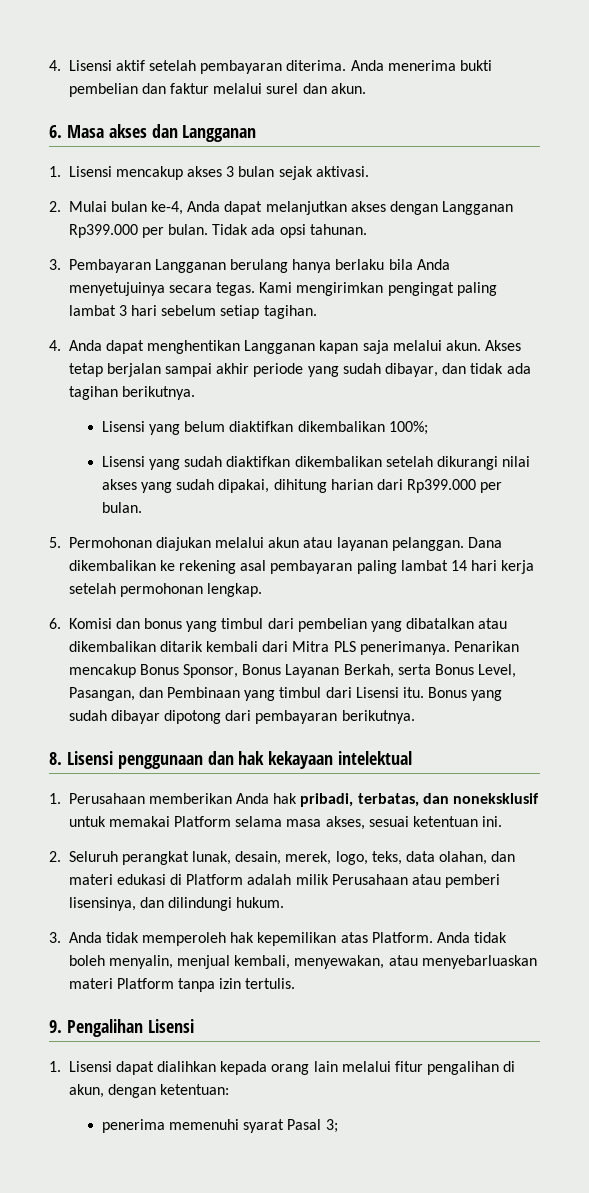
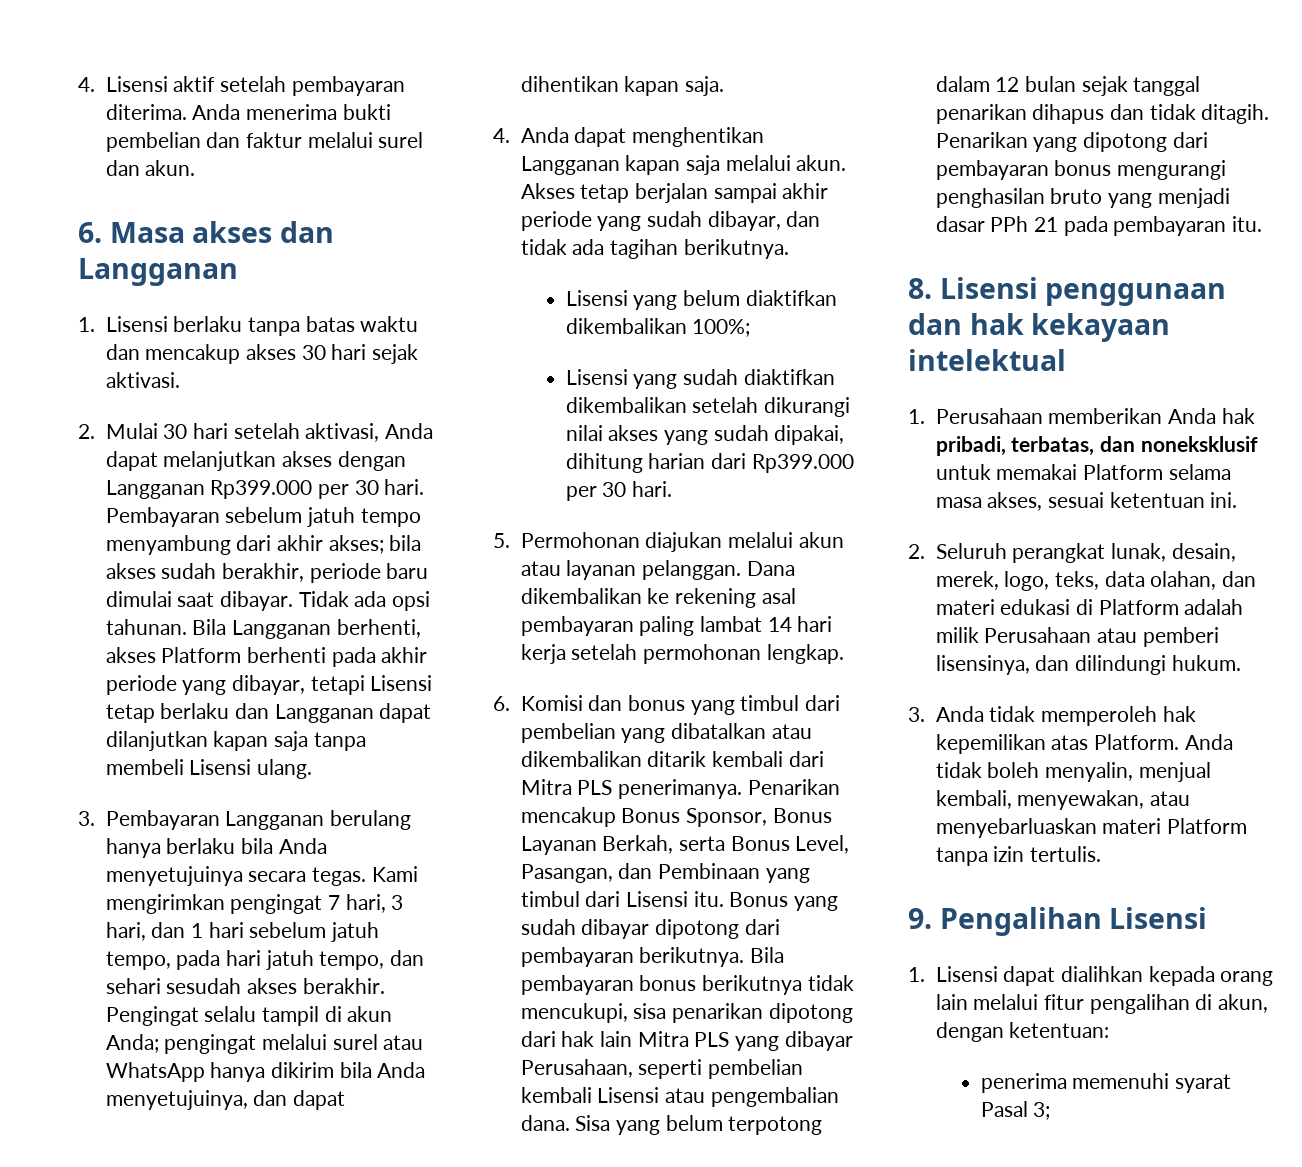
[115,166,275,180] mencakup akses 3 bulan -> [173,316,419,336] [105,344,367,364] berlaku tanpa batas waktu dan mencakup akses 30 hari
[110,201,184,215] bulan ke-4, -> [163,423,380,442] 30 hari setelah aktivasi,
[168,224,367,238] bulan. Tidak ada opsi tahunan. -> [354,479,425,495] [105,507,421,527] [105,535,422,555] [105,563,429,583] [105,591,430,611] [105,619,421,639] [105,647,428,667] [105,675,433,695] [105,703,432,723] [105,731,366,751] [105,759,312,779] 30 hari. Pembayaran sebelum jatuh tempo menyambung dari akhir akses; bila akses sudah berakhir, periode baru dimulai saat dibayar. Tidak ada opsi tahunan. Bila Langganan berhenti, akses Platform berhenti pada akhir periode yang dibayar, tetapi Lisensi tetap berlaku dan Langganan dapat dilanjutkan kapan saja tanpa membeli Lisensi ulang.
[456,282,497,296] [68,305,317,319] paling lambat 3 hari sebelum setiap tagihan. -> [327,894,404,913] [105,922,379,942] [105,950,424,970] [105,978,385,994] [105,1006,393,1026] [105,1034,424,1054] [105,1062,426,1082] [105,1090,345,1110] [520,76,724,96] 7 hari, 3 hari, dan 1 hari sebelum jatuh tempo, pada hari jatuh tempo, dan sehari sesudah akses berakhir. Pengingat selalu tampil di akun Anda; pengingat melalui surel atau WhatsApp hanya dikirim bila Anda menyetujuinya, dan dapat dihentikan kapan saja.
[101,502,142,513] bulan. -> [602,481,673,497] 30 hari.
(415, 717) none -> [749,947,784,963] [520,975,854,995] [520,1003,853,1023] [520,1031,853,1051] [520,1059,803,1079] [520,1087,839,1107] [520,1115,823,1135] [935,76,1201,96] [935,104,1270,124] [935,132,1208,152] [935,160,1226,180] [935,188,1230,208] [935,216,1262,236] Bila pembayaran bonus berikutnya tidak mencukupi, sisa penarikan dipotong dari hak lain Mitra PLS yang dibayar Perusahaan, seperti pembelian kembali Lisensi atau pengembalian dana. Sisa yang belum terpotong dalam 12 bulan sejak tanggal penarikan dihapus dan tidak ditagih. Penarikan yang dipotong dari pembayaran bonus mengurangi penghasilan bruto yang menjadi dasar PPh 21 pada pembayaran itu.

